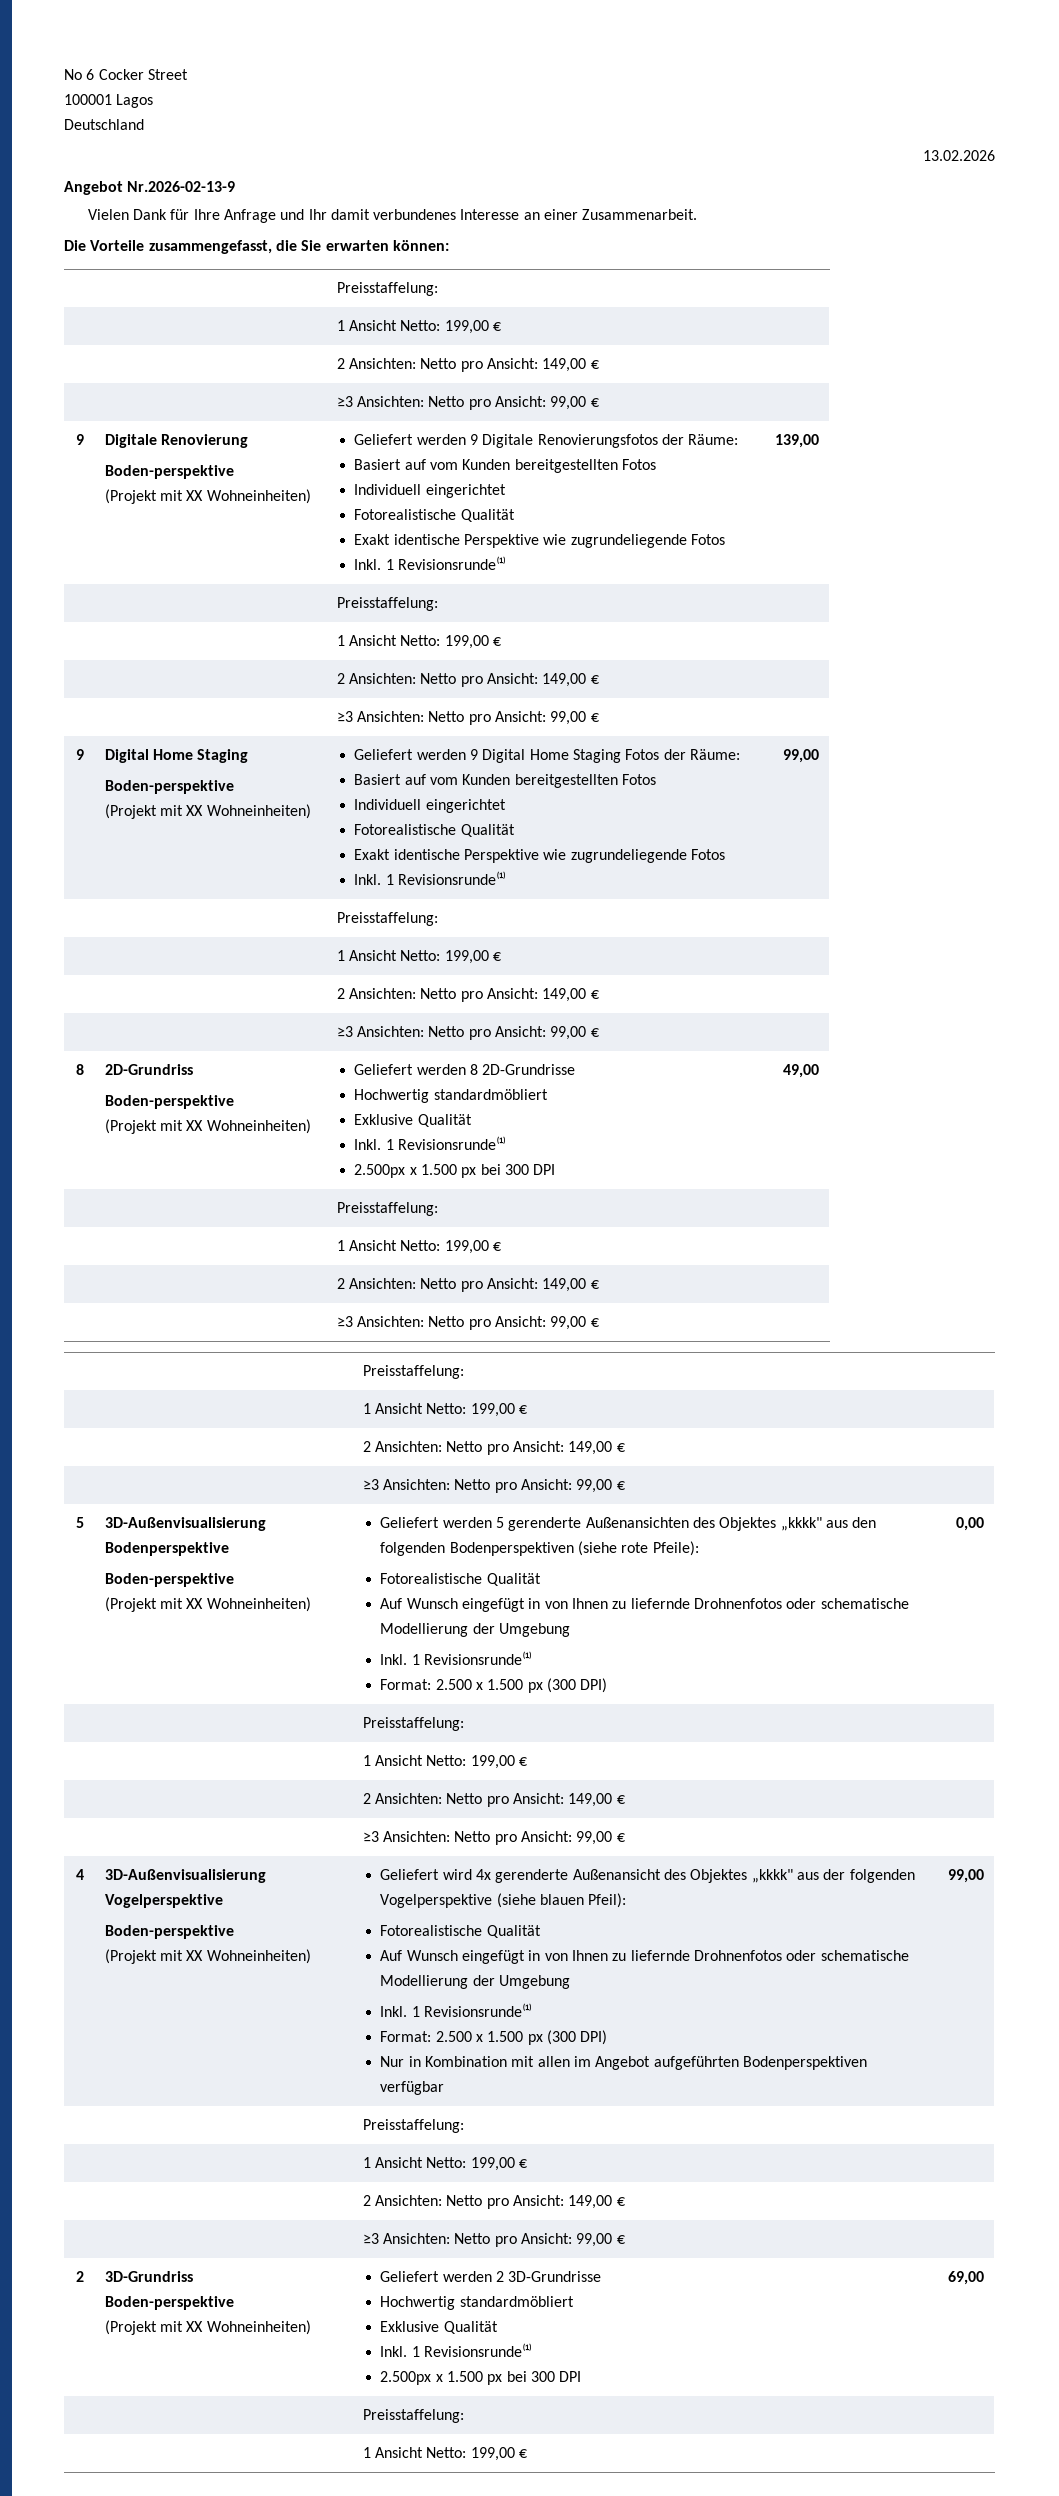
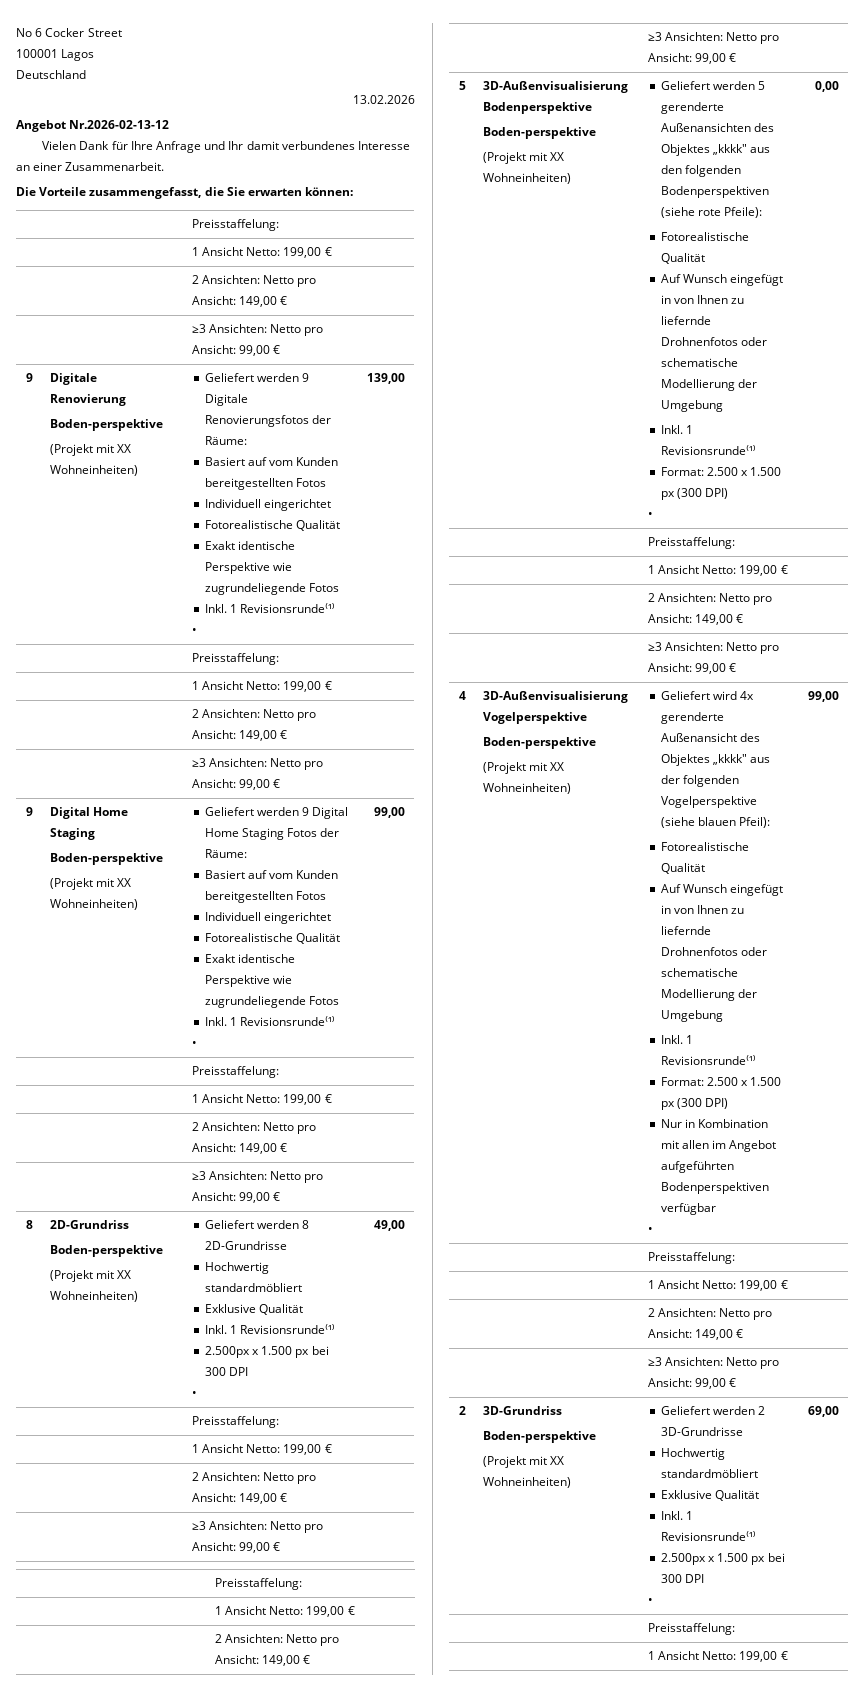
[127,181,236,192] Nr.2026-02-13-9 -> [69,120,170,129] Nr.2026-02-13-12
(506, 563) none -> [191,628,197,634] // •
(506, 878) none -> [191,1041,197,1047] // •
(556, 1169) none -> [191,1391,197,1397] // •
(608, 1685) none -> [647,512,653,518] // •
(445, 2088) none -> [647,1227,653,1233] // •
(582, 2376) none -> [647,1598,653,1604] // •

